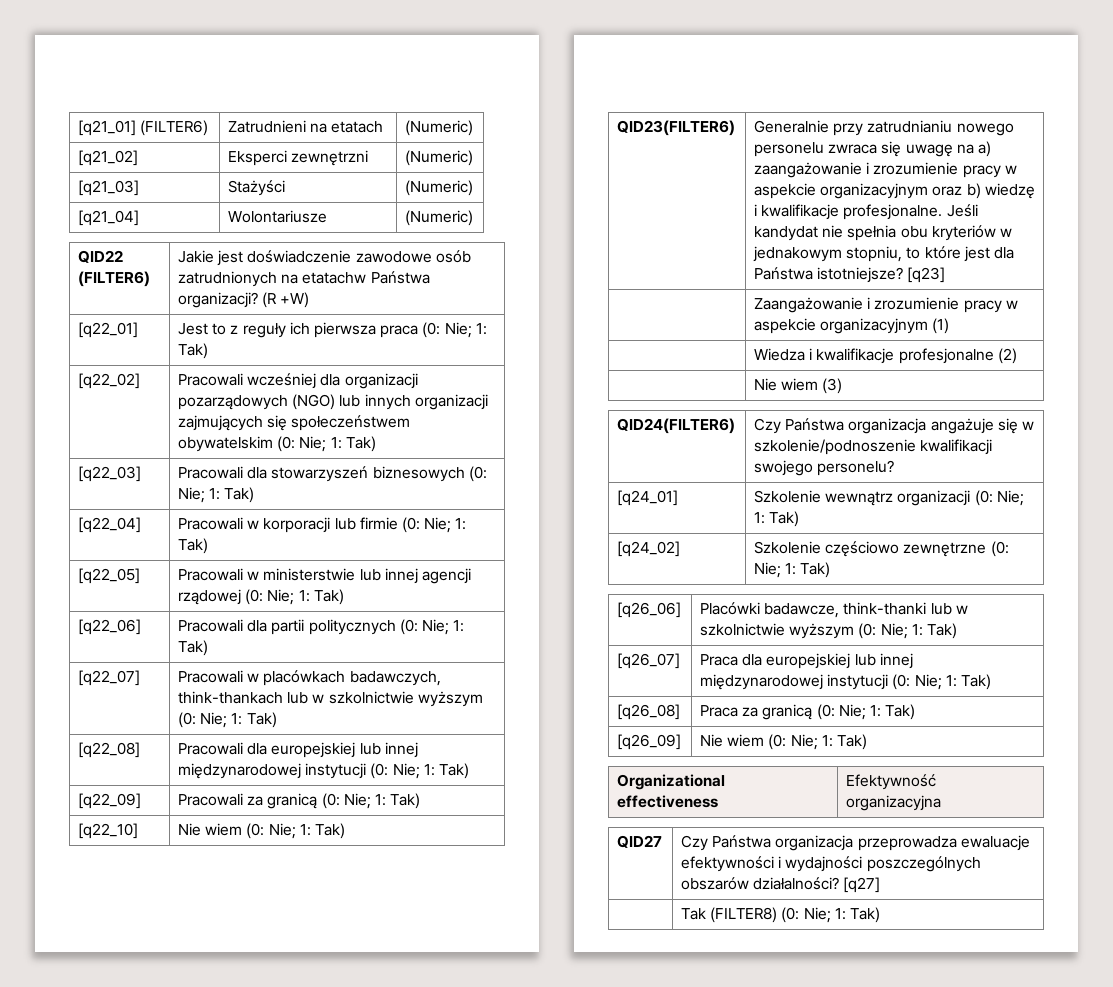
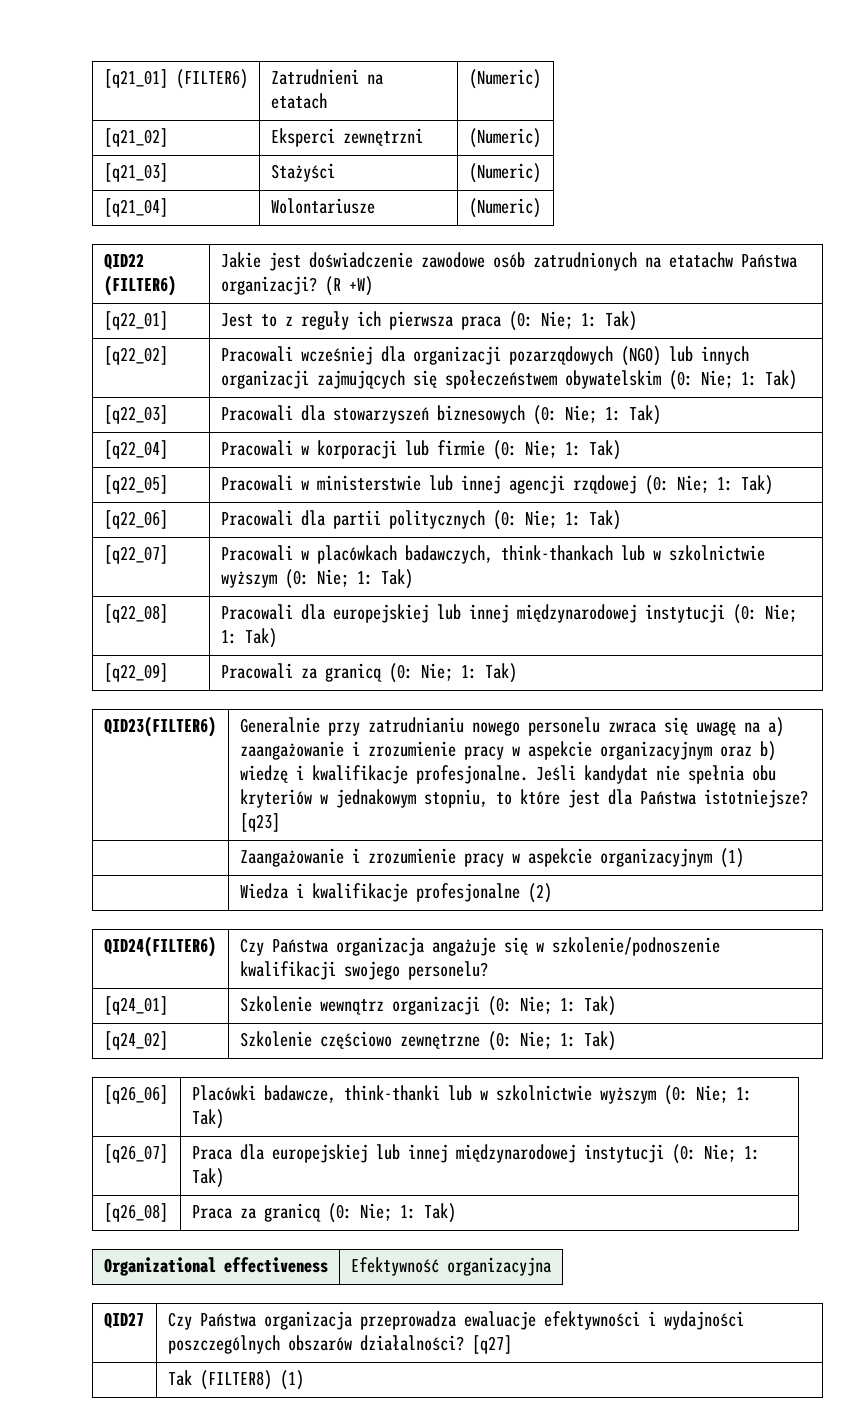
[78,823,139,839] [178,823,345,839] // [q22_10] | Nie wiem (0: Nie; 1: Tak) -> (517, 673) none
[754,378,843,394] // | Nie wiem (3) -> (552, 893) none
[617,734,682,750] [700,734,867,750] // [q26_09] | Nie wiem (0: Nie; 1: Tak) -> (456, 1213) none
[781,907,880,923] (0: Nie; 1: Tak) -> [279,1370,304,1390] (1)

